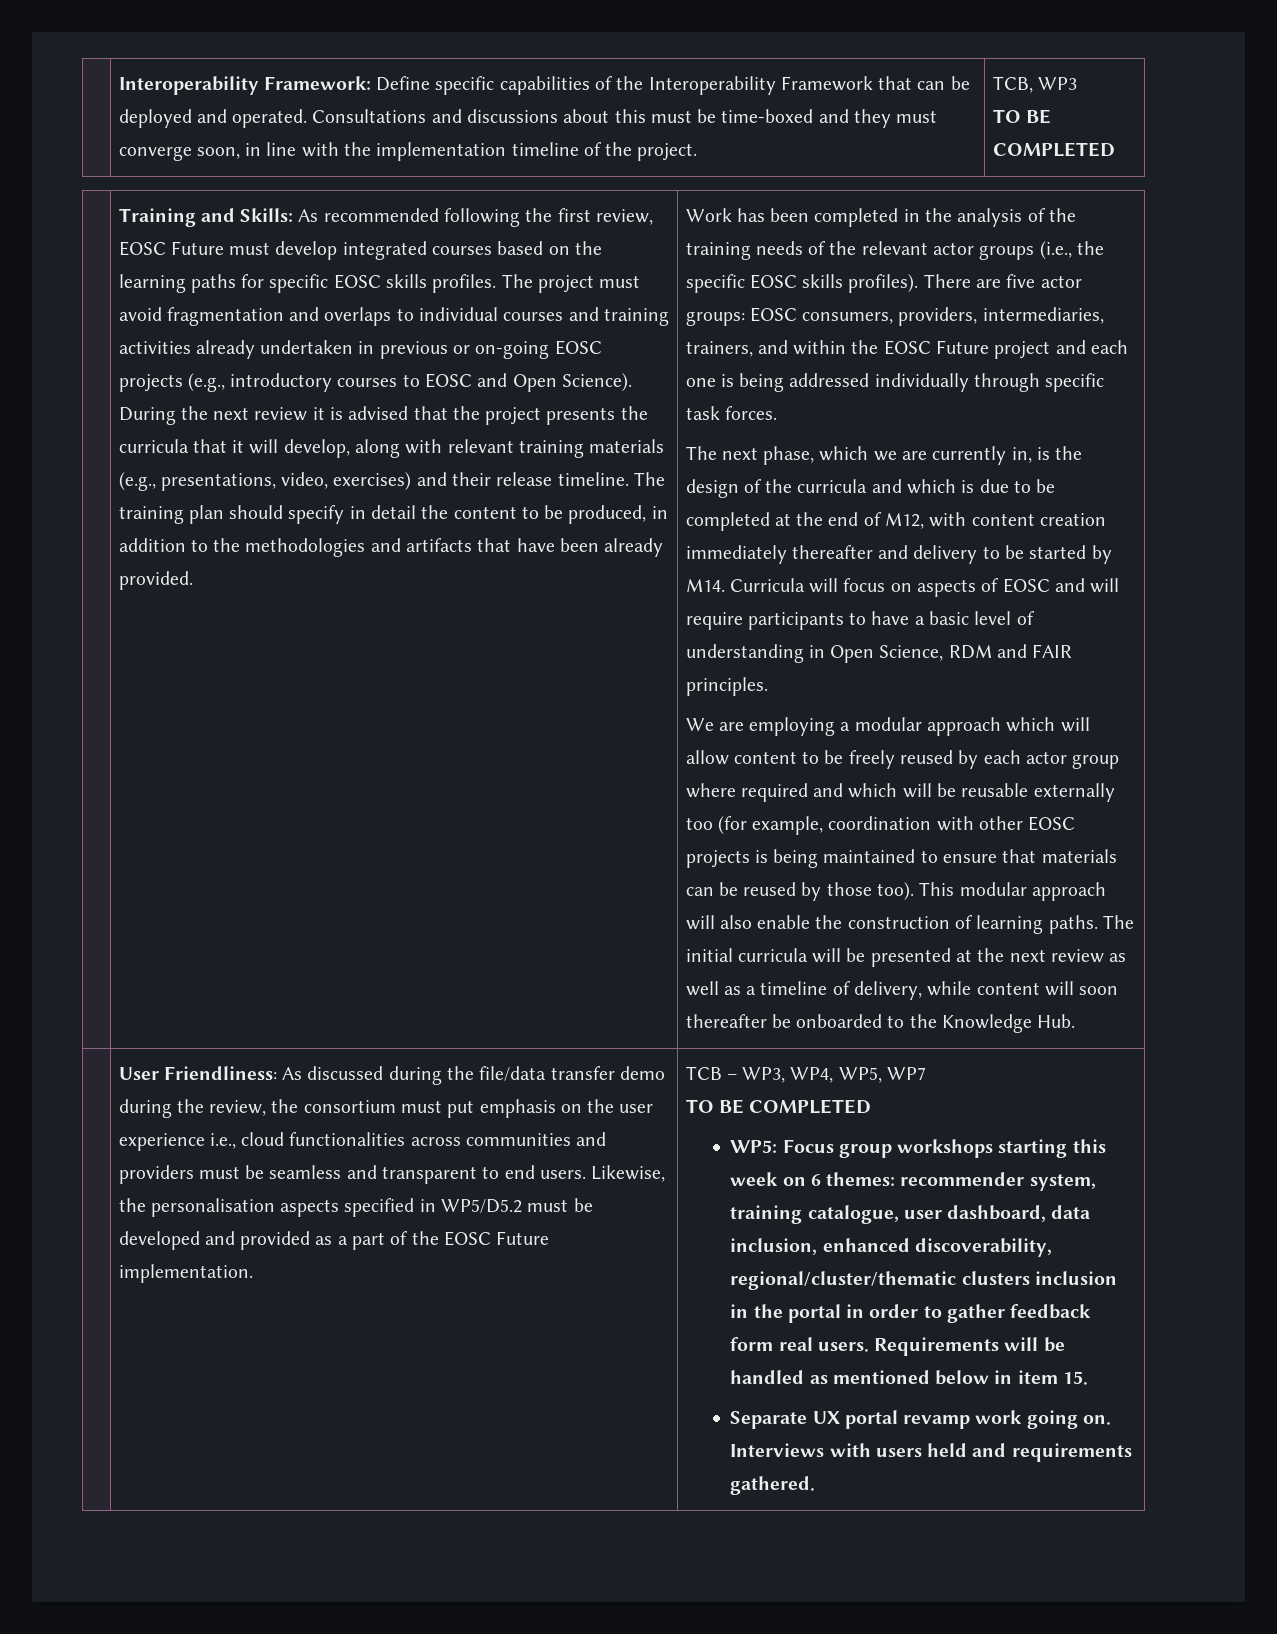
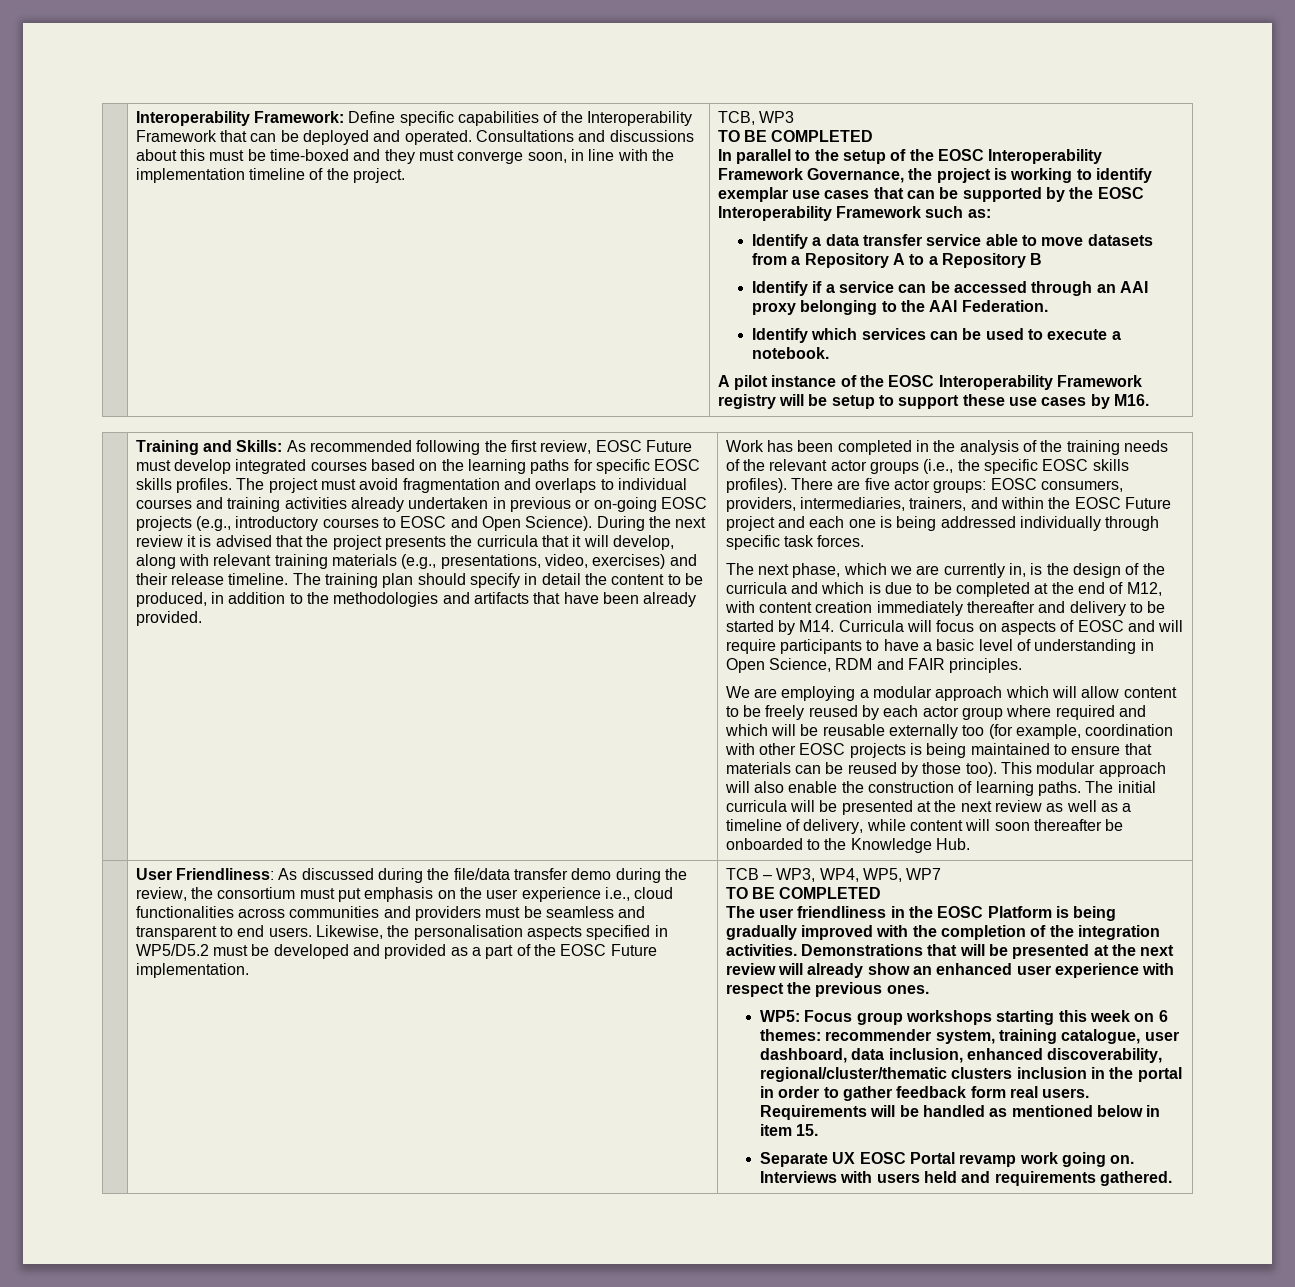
(1115, 149) none -> [717,149,1103,164] [717,168,1152,183] [717,187,1144,202] [717,206,991,221] [752,234,1153,249] [752,253,1043,268] [752,281,1148,296] [752,300,1048,315] [752,328,1121,343] [752,347,830,359] [717,375,1142,390] [717,394,1149,409] // In parallel to the setup of the EOSC Interoperability Framework Governance, the project is working to identify exemplar use cases that can be supported by the EOSC Interoperability Framework such as: // Identify a data transfer service able to move datasets from a Repository A to a Repository B // Identify if a service can be accessed through an AAI proxy belonging to the AAI Federation. // Identify which services can be used to execute a notebook. // A pilot instance of the EOSC Interoperability Framework registry will be setup to support these use cases by M16.
(872, 1106) none -> [725,906,1117,921] [725,925,1160,940] [725,944,1175,959] [725,963,1175,978] [725,982,929,997] // The user friendliness in the EOSC Platform is being gradually improved with the completion of the integration activities. Demonstrations that will be presented at the next review will already show an enhanced user experience with respect the previous ones.
[844,1410,898,1429] portal -> [859,1152,956,1164] EOSC Portal

